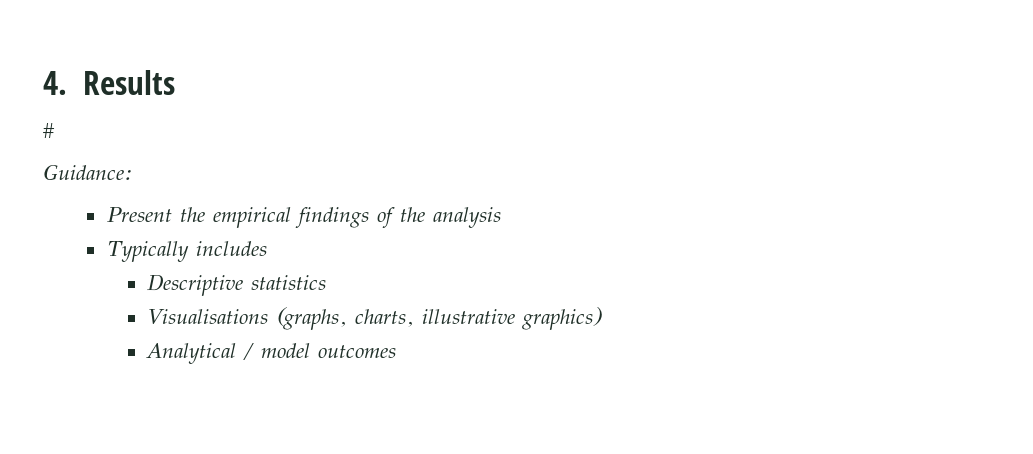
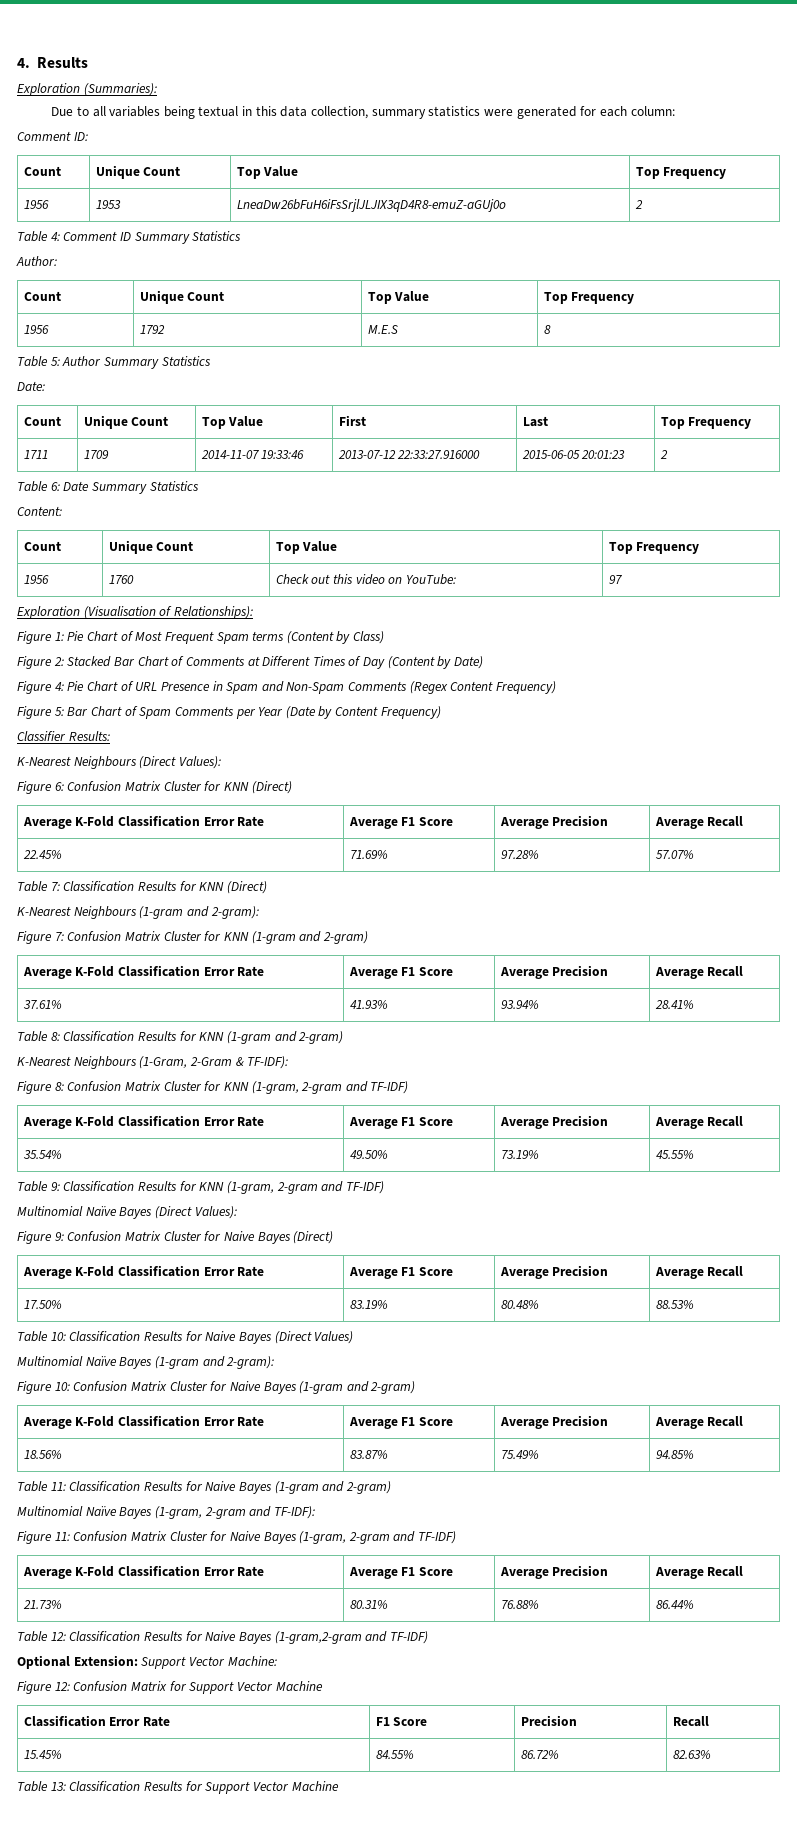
[43,123,55,138] [43,164,133,180] [106,207,501,228] [106,241,267,262] [147,274,327,296] [147,307,603,330] [146,343,397,364] # // Guidance: // Present the empirical findings of the analysis // Typically includes // Descriptive statistics // Visualisations (graphs, charts, illustrative graphics) // Analytical / model outcomes -> [17,83,157,96] [51,106,675,119] [17,131,88,141] [23,166,61,176] [95,165,181,179] [236,166,299,179] [635,167,727,179] [23,200,49,209] [95,200,121,209] [236,199,506,212] [634,200,643,209] [17,231,242,244] [16,256,57,266] [23,291,61,301] [139,290,225,304] [367,291,430,304] [543,292,635,304] [23,325,49,334] [139,325,165,334] [367,325,398,334] [543,325,551,334] [17,356,211,369] [17,381,45,391] [23,416,61,426] [83,415,169,429] [201,416,264,429] [338,415,366,426] [522,416,548,427] [660,417,752,429] [23,450,48,459] [83,450,109,459] [200,450,305,459] [337,450,481,459] [521,450,626,459] [659,450,668,459] [17,481,199,494] [17,506,62,516] [23,541,61,551] [108,540,194,554] [275,541,338,554] [608,542,700,554] [23,575,49,584] [108,575,134,584] [275,574,456,585] [608,575,622,584] [17,606,253,619] [17,631,385,644] [17,656,484,669] [17,681,557,694] [17,706,441,719] [17,731,110,741] [17,756,221,769] [17,781,292,794] [22,815,265,829] [348,817,453,829] [499,815,609,829] [654,816,744,829] [22,850,62,859] [349,850,388,859] [500,850,539,859] [655,850,694,859] [17,881,267,894] [17,906,259,919] [17,931,368,944] [22,965,265,979] [348,967,453,979] [499,965,609,979] [654,966,744,979] [22,1000,62,1009] [349,1000,388,1009] [500,1000,539,1009] [654,1000,694,1009] [17,1031,344,1044] [17,1056,289,1069] [17,1081,409,1094] [22,1115,265,1129] [348,1117,453,1129] [499,1115,609,1129] [654,1116,744,1129] [22,1150,62,1159] [349,1150,388,1159] [500,1150,539,1159] [655,1150,694,1159] [17,1181,384,1194] [17,1206,237,1219] [17,1231,334,1244] [22,1265,265,1279] [348,1267,453,1279] [499,1265,609,1279] [654,1266,744,1279] [23,1300,62,1309] [349,1300,388,1309] [500,1300,539,1309] [655,1300,694,1309] [17,1331,354,1344] [17,1356,275,1369] [17,1381,416,1394] [22,1415,265,1429] [348,1417,453,1429] [499,1415,609,1429] [654,1416,744,1429] [23,1450,62,1459] [349,1450,388,1459] [500,1450,539,1459] [655,1450,694,1459] [17,1481,391,1494] [17,1506,315,1519] [17,1531,457,1544] [22,1565,265,1579] [348,1567,453,1579] [499,1565,609,1579] [654,1566,744,1579] [22,1600,62,1609] [349,1600,388,1609] [500,1600,539,1609] [655,1600,694,1609] [17,1631,428,1644] [17,1655,277,1669] [17,1681,323,1694] [23,1715,170,1727] [375,1717,428,1726] [520,1715,577,1726] [672,1716,709,1727] [23,1750,62,1759] [375,1750,414,1759] [520,1750,559,1759] [672,1750,711,1759] [17,1781,339,1794] Exploration (Summaries): // Due to all variables being textual in this data collection, summary statistics were generated for each column: // Comment ID: // Count | Unique Count | Top Value | Top Frequency // 1956 | 1953 | LneaDw26bFuH6iFsSrjlJLJIX3qD4R8-emuZ-aGUj0o | 2 // Table 4: Comment ID Summary Statistics // Author: // Count | Unique Count | Top Value | Top Frequency // 1956 | 1792 | M.E.S | 8 // Table 5: Author Summary Statistics // Date: // Count | Unique Count | Top Value | First | Last | Top Frequency // 1711 | 1709 | 2014-11-07 19:33:46 | 2013-07-12 22:33:27.916000 | 2015-06-05 20:01:23 | 2 // Table 6: Date Summary Statistics // Content: // Count | Unique Count | Top Value | Top Frequency // 1956 | 1760 | Check out this video on YouTube: | 97 // Exploration (Visualisation of Relationships): // Figure 1: Pie Chart of Most Frequent Spam terms (Content by Class) // Figure 2: Stacked Bar Chart of Comments at Different Times of Day (Content by Date) // Figure 4: Pie Chart of URL Presence in Spam and Non-Spam Comments (Regex Content Frequency) // Figure 5: Bar Chart of Spam Comments per Year (Date by Content Frequency) // Classifier Results: // K-Nearest Neighbours (Direct Values): // Figure 6: Confusion Matrix Cluster for KNN (Direct) // Average K-Fold Classification Error Rate | Average F1 Score | Average Precision | Average Recall // 22.45% | 71.69% | 97.28% | 57.07% // Table 7: Classification Results for KNN (Direct) // K-Nearest Neighbours (1-gram and 2-gram): // Figure 7: Confusion Matrix Cluster for KNN (1-gram and 2-gram) // Average K-Fold Classification Error Rate | Average F1 Score | Average Precision | Average Recall // 37.61% | 41.93% | 93.94% | 28.41% // Table 8: Classification Results for KNN (1-gram and 2-gram) // K-Nearest Neighbours (1-Gram, 2-Gram & TF-IDF): // Figure 8: Confusion Matrix Cluster for KNN (1-gram, 2-gram and TF-IDF) // Average K-Fold Classification Error Rate | Average F1 Score | Average Precision | Average Recall // 35.54% | 49.50% | 73.19% | 45.55% // Table 9: Classification Results for KNN (1-gram, 2-gram and TF-IDF) // Multinomial Naïve Bayes (Direct Values): // Figure 9: Confusion Matrix Cluster for Naive Bayes (Direct) // Average K-Fold Classification Error Rate | Average F1 Score | Average Precision | Average Recall // 17.50% | 83.19% | 80.48% | 88.53% // Table 10: Classification Results for Naive Bayes (Direct Values) // Multinomial Naïve Bayes (1-gram and 2-gram): // Figure 10: Confusion Matrix Cluster for Naive Bayes (1-gram and 2-gram) // Average K-Fold Classification Error Rate | Average F1 Score | Average Precision | Average Recall // 18.56% | 83.87% | 75.49% | 94.85% // Table 11: Classification Results for Naive Bayes (1-gram and 2-gram) // Multinomial Naïve Bayes (1-gram, 2-gram and TF-IDF): // Figure 11: Confusion Matrix Cluster for Naive Bayes (1-gram, 2-gram and TF-IDF) // Average K-Fold Classification Error Rate | Average F1 Score | Average Precision | Average Recall // 21.73% | 80.31% | 76.88% | 86.44% // Table 12: Classification Results for Naive Bayes (1-gram,2-gram and TF-IDF) // Optional Extension: Support Vector Machine: // Figure 12: Confusion Matrix for Support Vector Machine // Classification Error Rate | F1 Score | Precision | Recall // 15.45% | 84.55% | 86.72% | 82.63% // Table 13: Classification Results for Support Vector Machine

